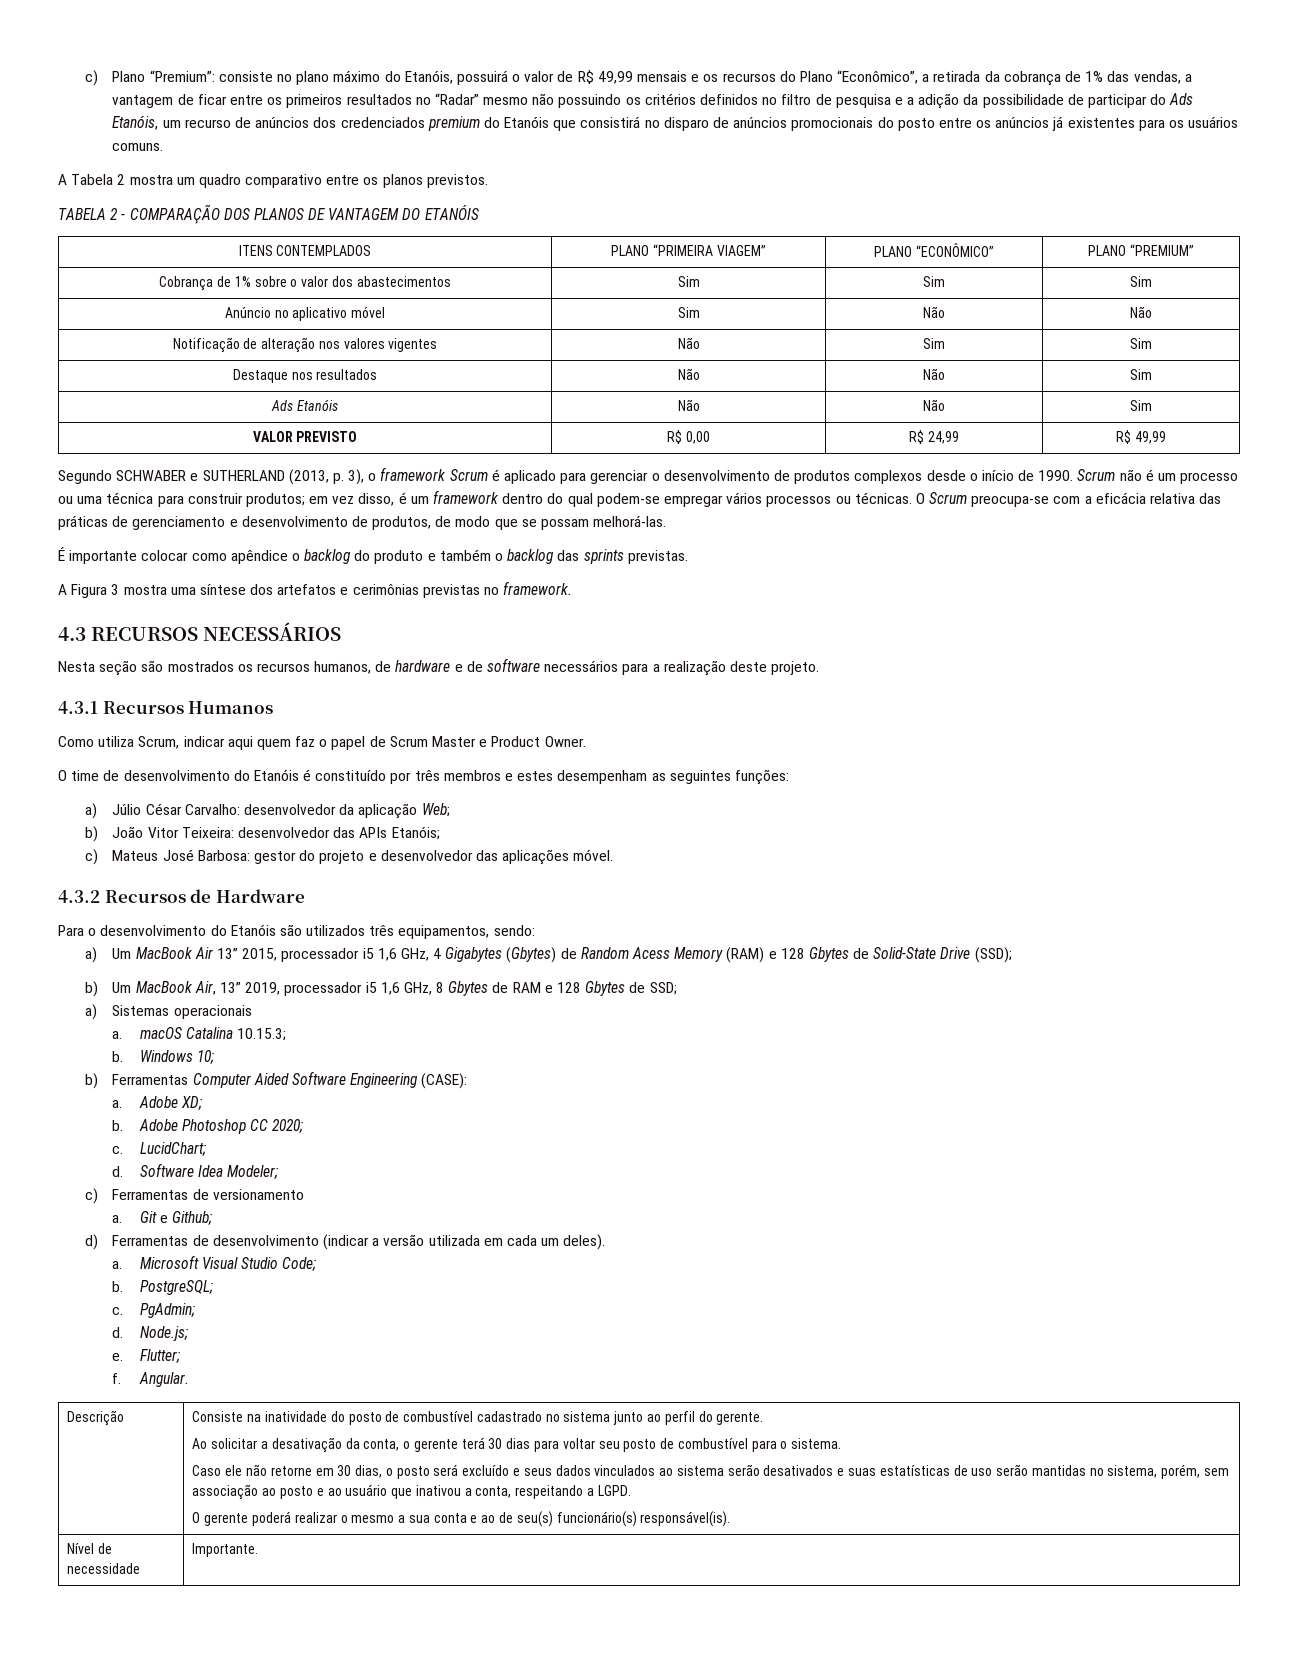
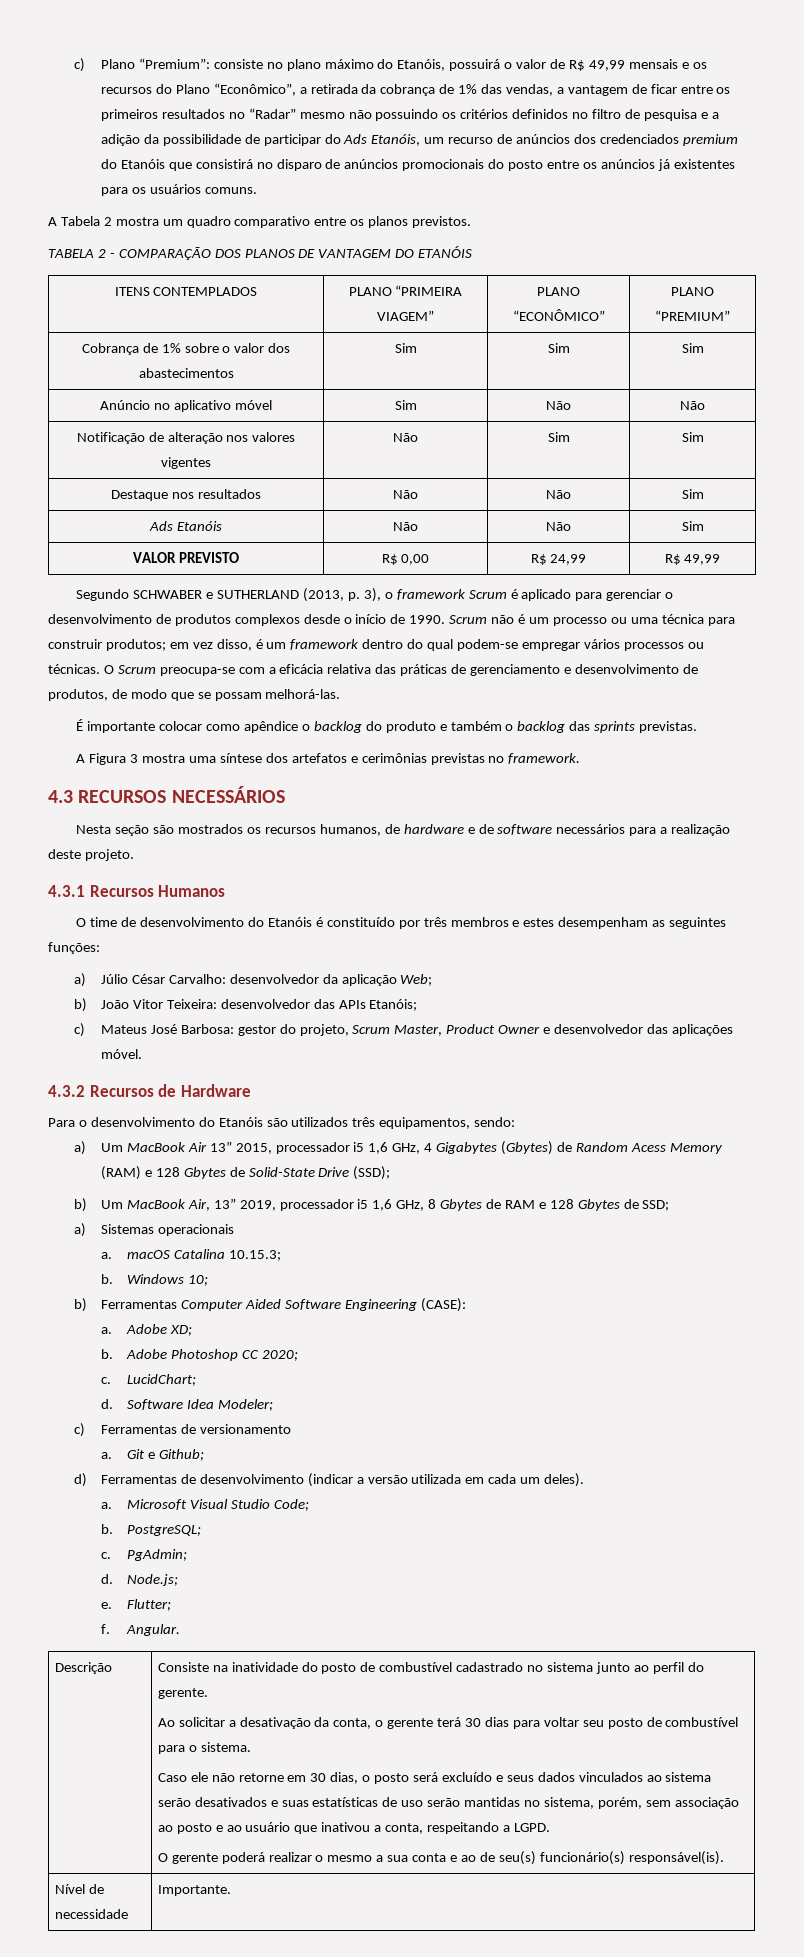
[58,736,586,750] // Como utiliza Scrum, indicar aqui quem faz o papel de Scrum Master e Product Owner. -> (226, 891) none
[319,850,365,864] projeto -> [299,1024,541,1036] projeto, Scrum Master, Product Owner

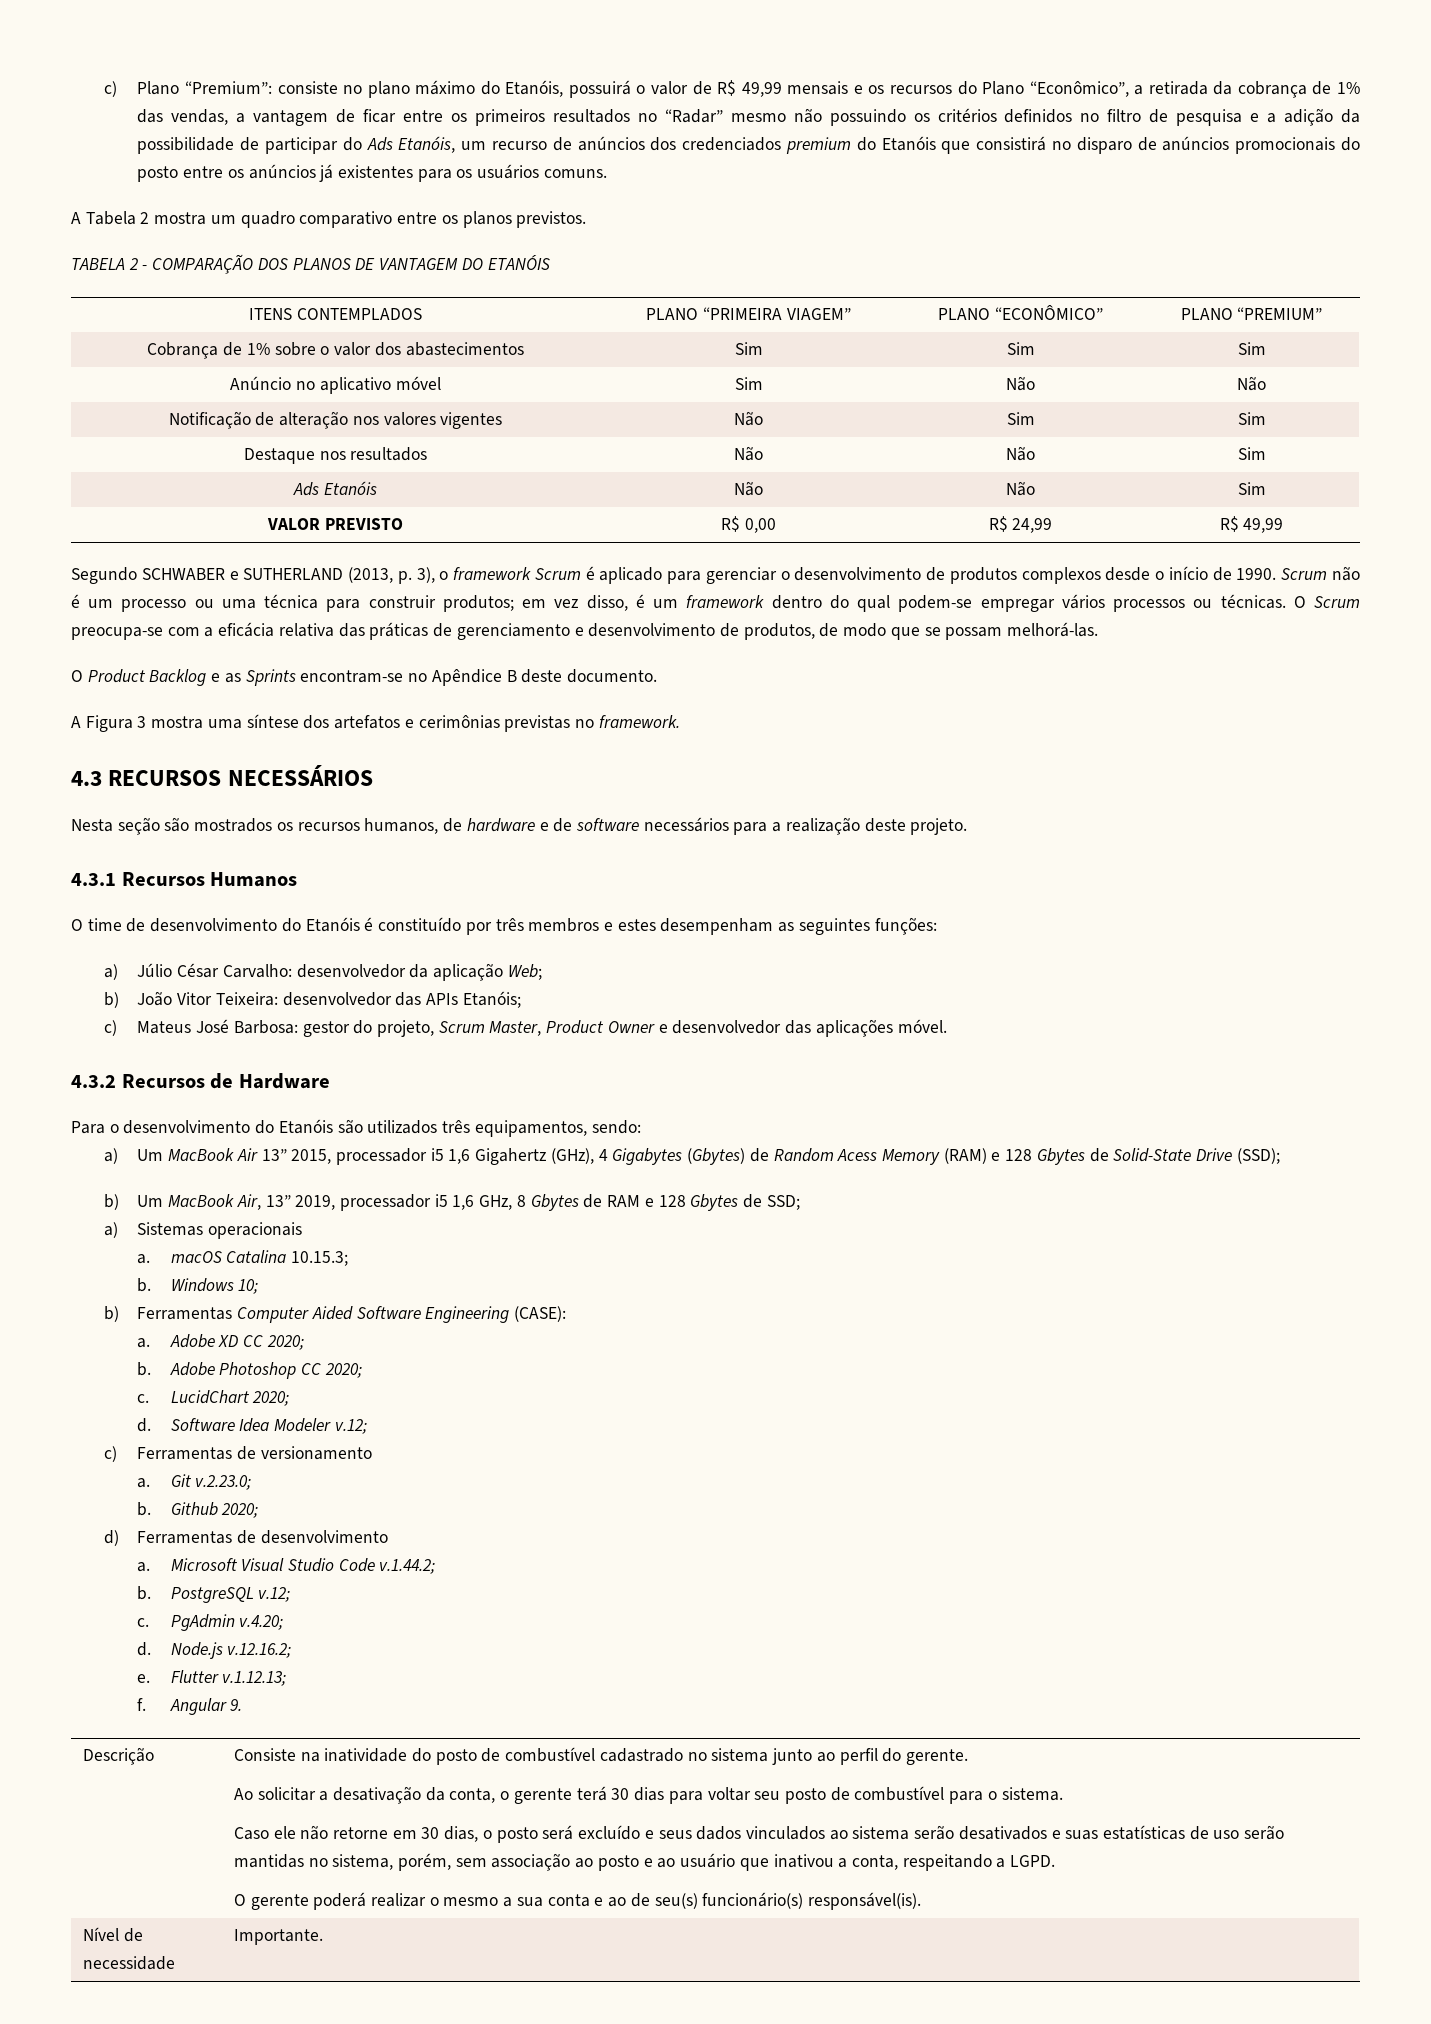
[76,719,698,733] É importante colocar como apêndice o backlog do produto e também o backlog das sprints previstas. -> [71,669,657,686] O Product Backlog e as Sprints encontram-se no Apêndice B deste documento.
[392,1143,421,1154] GHz, -> [475,1148,594,1165] Gigahertz (GHz),
[170,1325,193,1336] XD; -> [218,1335,304,1350] XD CC 2020;
[127,1374,197,1386] LucidChart; -> [170,1390,290,1406] LucidChart 2020;
[218,1399,274,1411] Modeler; -> [274,1418,367,1434] Modeler v.12;
[148,1449,205,1461] e Github; -> [195,1475,252,1490] [137,1502,259,1518] v.2.23.0; // b. Github 2020;
[307,1473,585,1487] (indicar a versão utilizada em cada um deles). -> (388, 1537) none
[274,1499,310,1511] [100,1524,202,1536] [100,1549,188,1561] [100,1574,179,1586] Code; // b. PostgreSQL; // c. PgAdmin; // d. Node.js; -> [338,1558,436,1574] [137,1586,291,1603] [137,1614,284,1631] [137,1642,292,1659] Code v.1.44.2; // b. PostgreSQL v.12; // c. PgAdmin v.4.20; // d. Node.js v.12.16.2;
[127,1599,172,1611] Flutter; -> [170,1670,287,1686] Flutter v.1.12.13;
[126,1624,181,1636] Angular. -> [169,1698,243,1715] Angular 9.

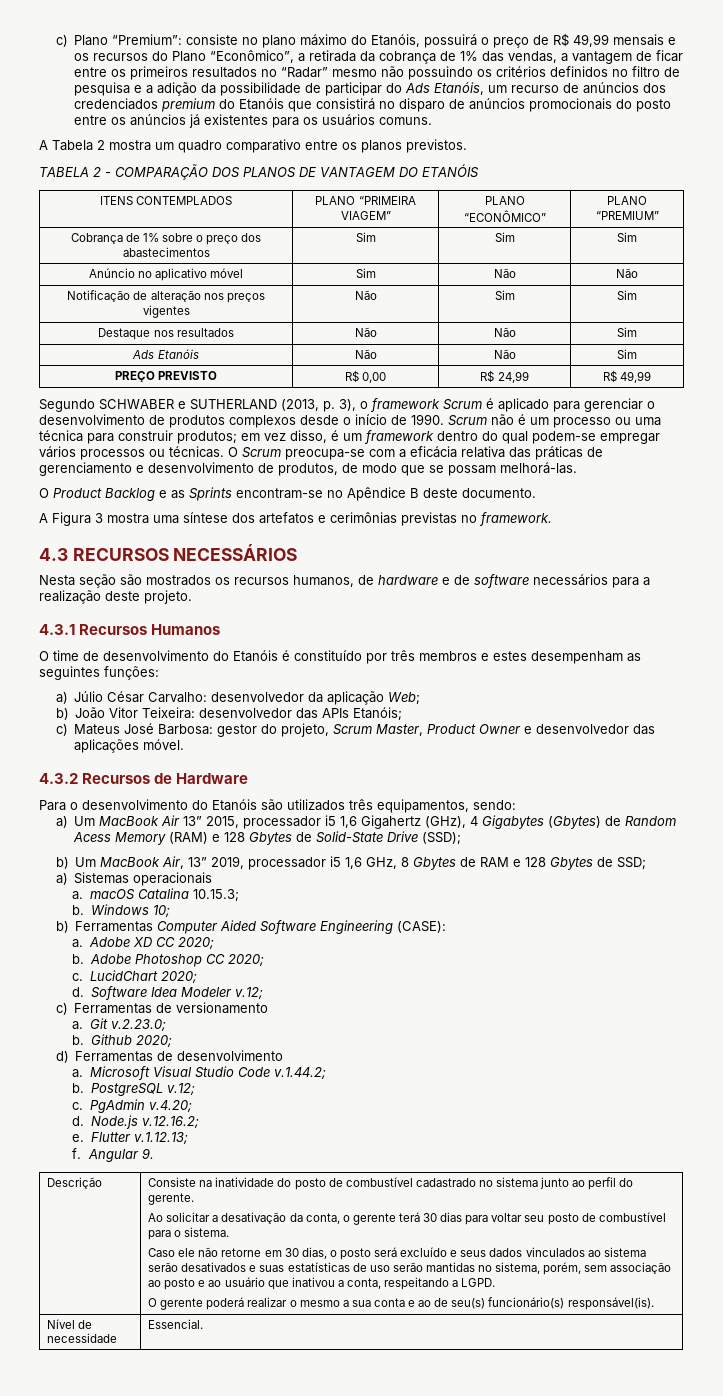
[651,81,689,95] valor -> [493,37,530,48] preço
[334,342,372,356] valor -> [206,235,239,245] preço
[383,412,436,426] valores -> [226,293,265,303] preços
[267,518,321,530] VALOR -> [114,371,155,382] PREÇO
[233,1929,323,1945] Importante. -> [148,1319,204,1329] Essencial.

